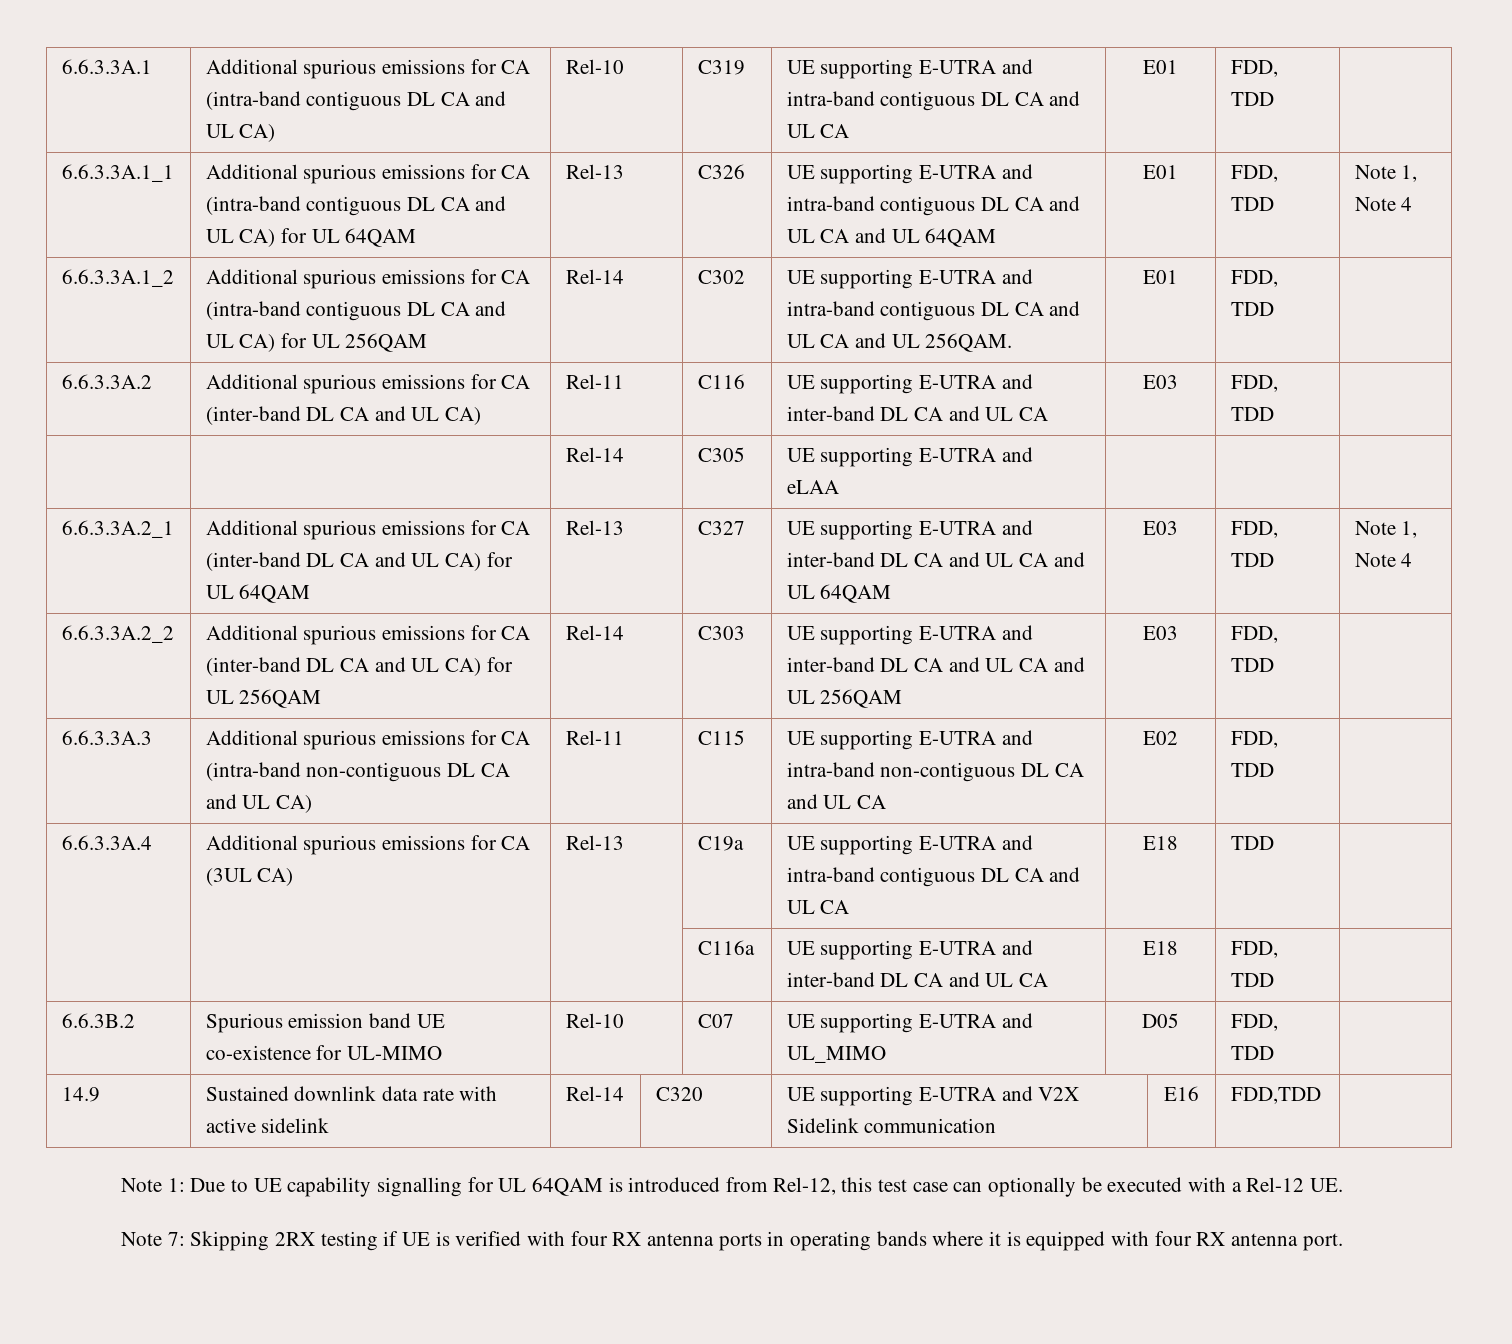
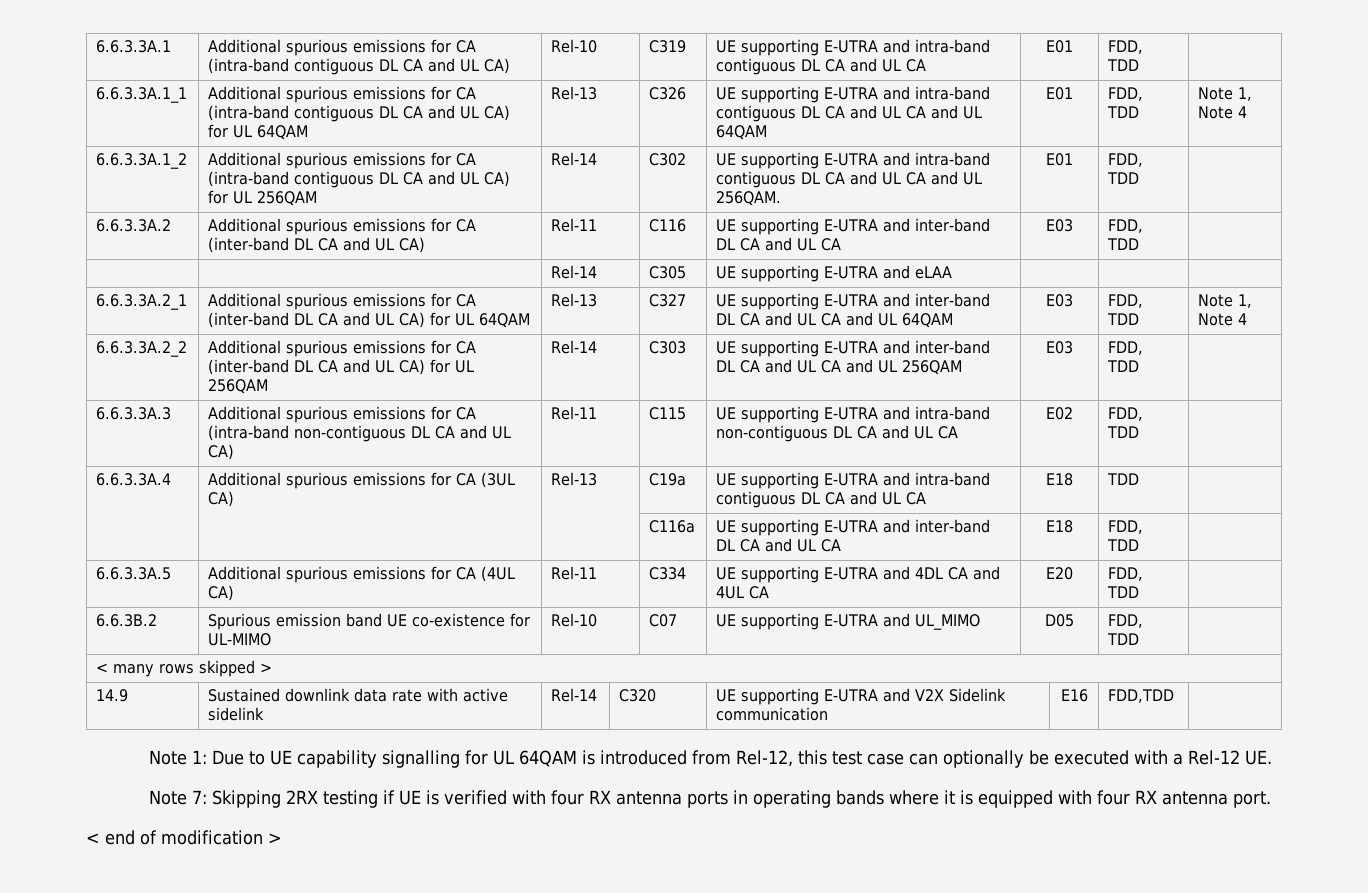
(1274, 980) none -> [96,567,172,580] [208,566,516,583] [208,585,235,601] [551,566,598,580] [649,567,687,580] [716,566,1001,583] [716,586,770,599] [1046,567,1073,580] [1108,567,1144,581] [1107,586,1140,598] // 6.6.3.3A.5 | Additional spurious emissions for CA (4UL CA) | Rel-11 | C334 | UE supporting E-UTRA and 4DL CA and 4UL CA | E20 | FDD, TDD |
(1274, 1053) none -> [96,660,273,677] // < many rows skipped >
(1343, 1242) none -> [86,830,282,845] // < end of modification >

